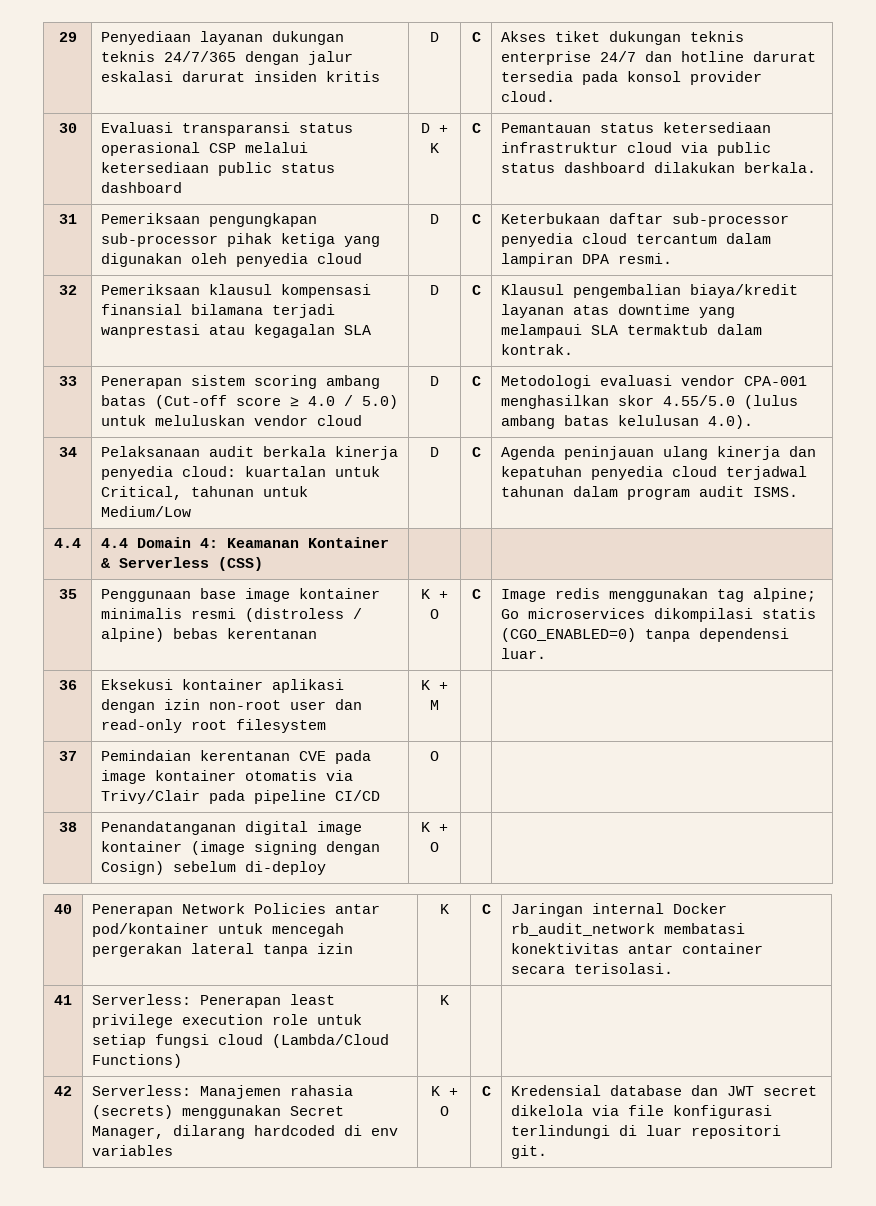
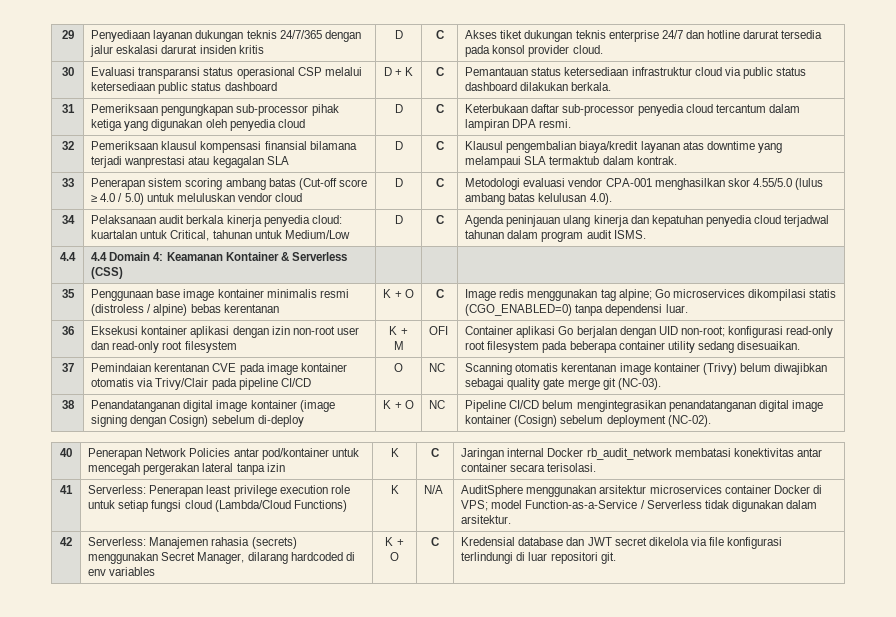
(439, 705) | -> [429,326,449,335] [465,326,834,338] [465,341,801,353] OFI | Container aplikasi Go berjalan dengan UID non-root; konfigurasi read-only root filesystem pada beberapa container utility sedang disesuaikan.
(439, 756) | -> [429,363,446,372] [465,363,828,375] [465,378,661,390] NC | Scanning otomatis kerentanan image kontainer (Trivy) belum diwajibkan sebagai quality gate merge git (NC-03).
(439, 847) | -> [429,400,446,409] [465,400,823,412] [465,415,711,427] NC | Pipeline CI/CD belum mengintegrasikan penandatanganan digital image kontainer (Cosign) sebelum deployment (NC-02).
(449, 1000) | -> [424,485,444,494] [461,485,822,497] [461,500,818,512] [461,515,512,524] N/A | AuditSphere menggunakan arsitektur microservices container Docker di VPS; model Function-as-a-Service / Serverless tidak digunakan dalam arsitektur.

